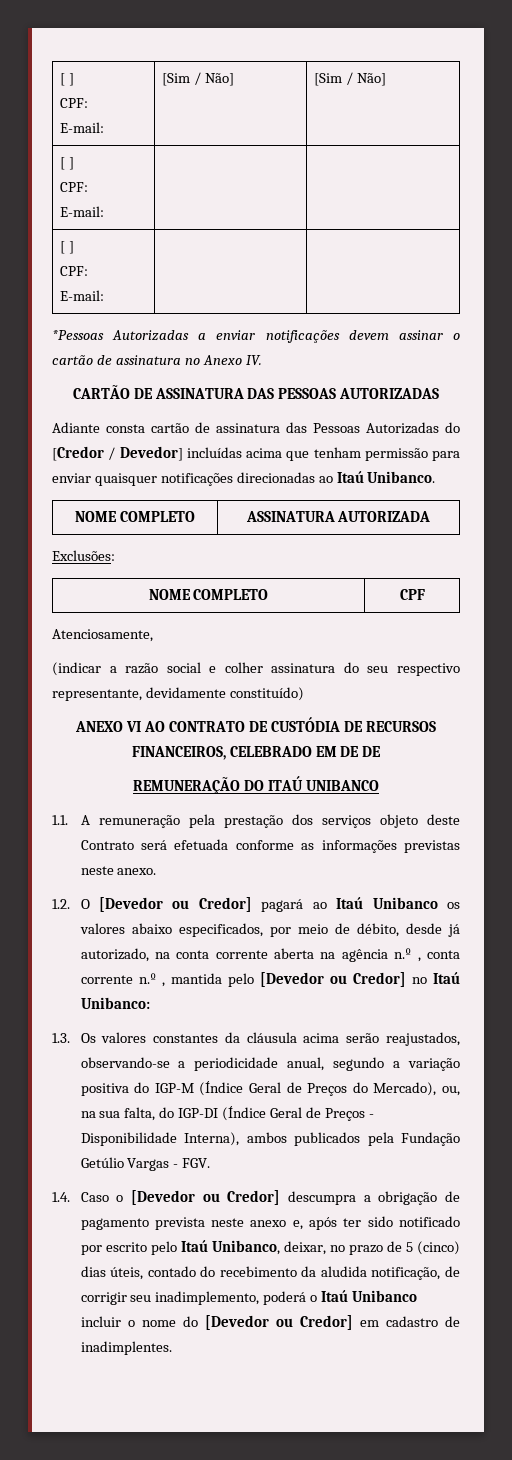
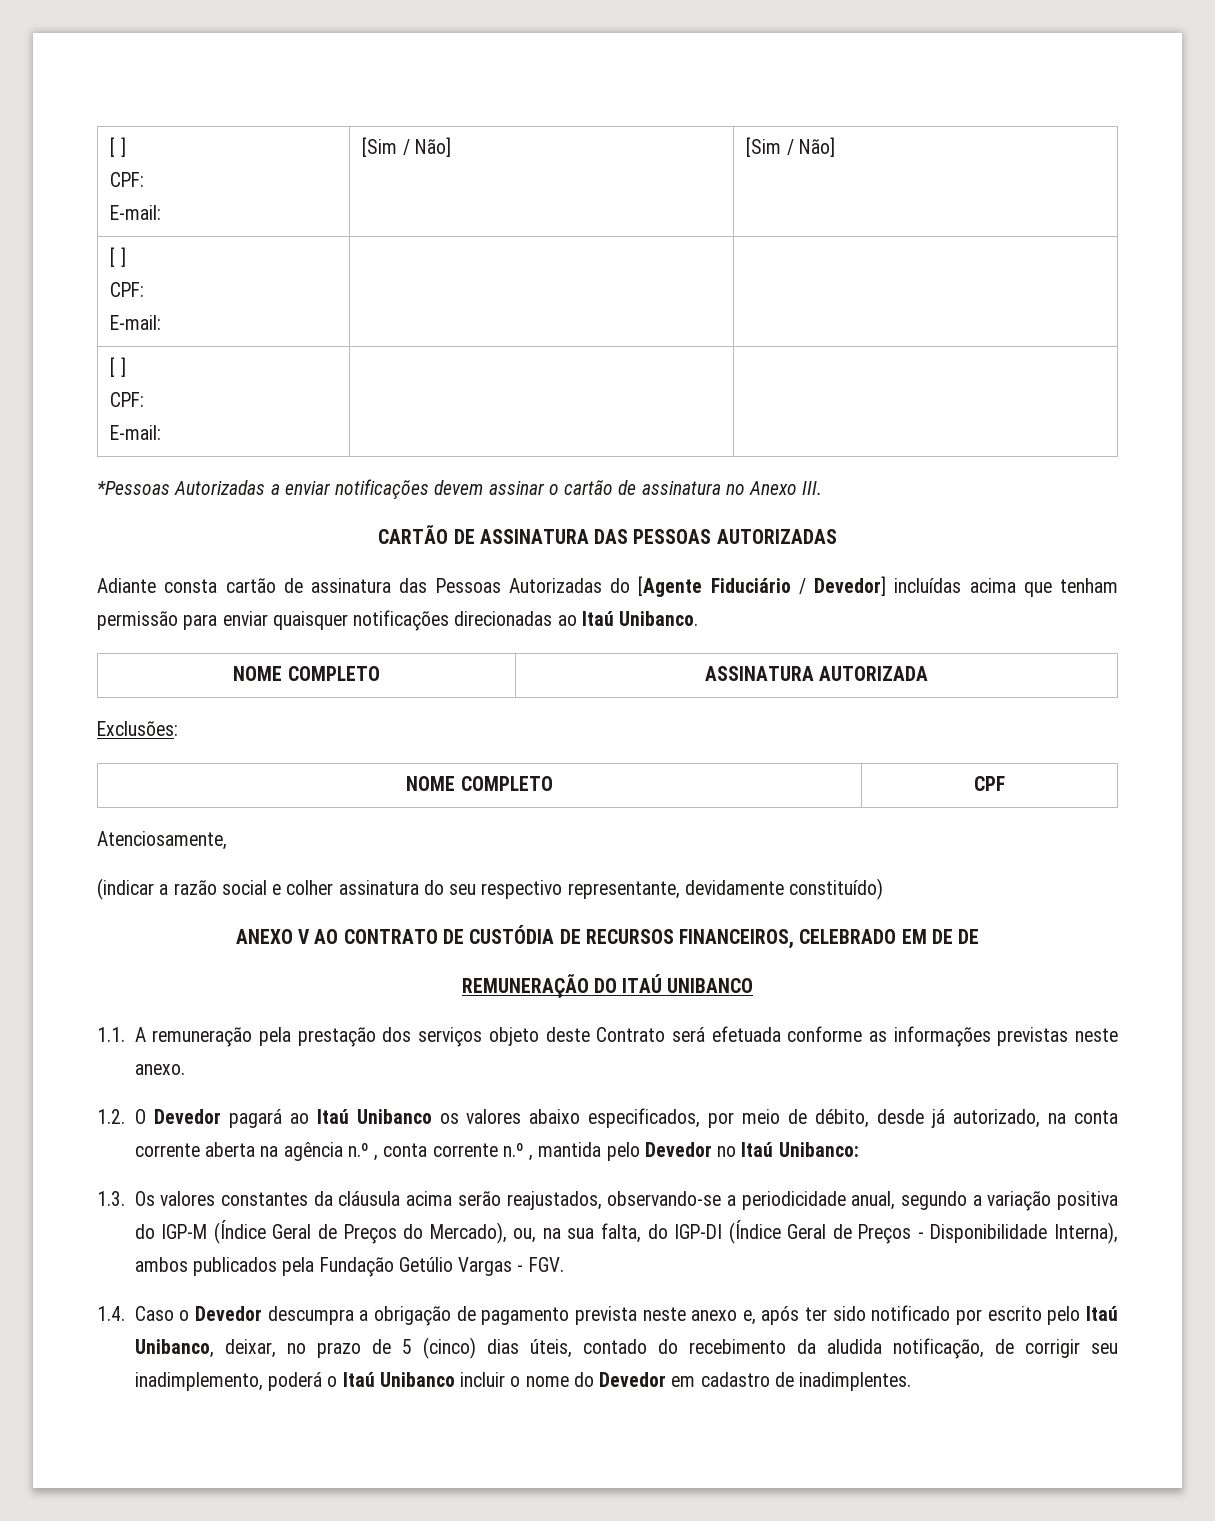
[245,355,262,366] IV. -> [802,481,823,495] III.
[52,446,104,461] [Credor -> [638,576,791,597] [Agente Fiduciário
[126,721,142,732] VI -> [298,929,311,944] V
[98,897,252,912] [Devedor ou Credor] -> [153,1109,221,1124] Devedor
[259,972,406,987] [Devedor ou Credor] -> [644,1142,712,1157] Devedor
[130,1190,281,1205] [Devedor ou Credor] -> [195,1306,263,1321] Devedor
[204,1315,353,1330] [Devedor ou Credor] -> [599,1372,667,1387] Devedor

